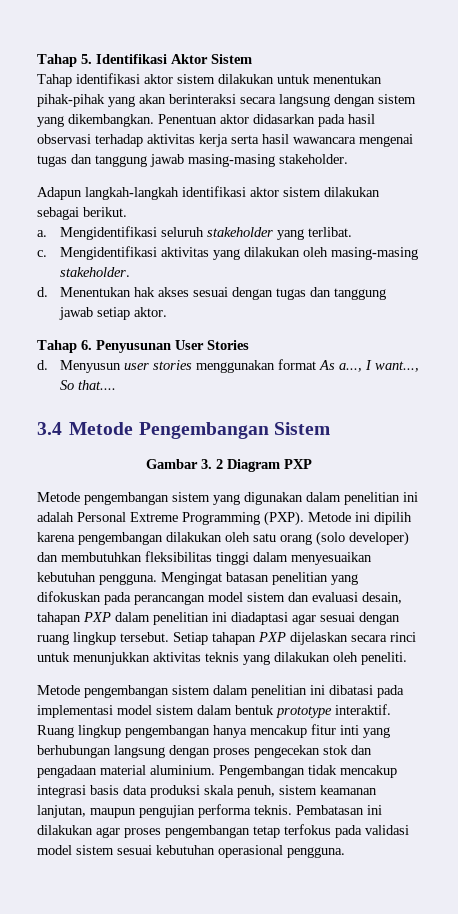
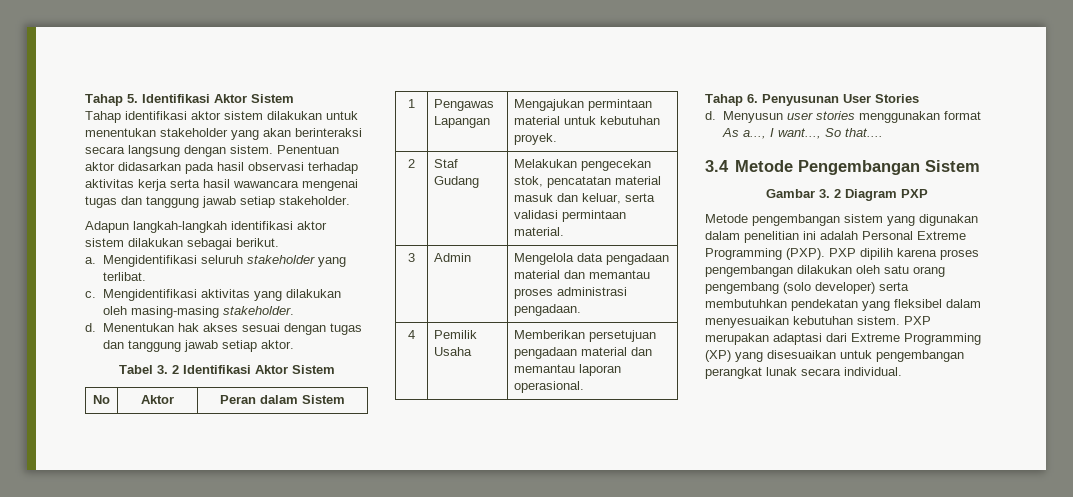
[37,94,105,107] pihak-pihak -> [160,128,228,137] stakeholder
[378,94,416,104] [37,114,154,127] sistem yang dikembangkan. -> [230,145,273,154] sistem.
[188,154,275,167] masing-masing -> [240,196,275,208] setiap
(167, 312) none -> [118,365,335,374] [93,395,110,404] [141,395,174,404] [220,395,345,404] [408,99,415,108] [434,99,495,111] [434,116,491,128] [514,99,653,111] [514,116,661,125] [514,133,558,145] [408,159,415,168] [434,159,459,168] [434,176,480,188] [514,159,652,171] [514,176,662,188] [514,193,656,204] [514,210,627,222] [514,227,565,236] [408,253,415,262] [434,253,472,262] [514,253,670,265] [514,270,651,279] [514,287,628,299] [514,304,582,316] [408,330,415,339] [434,330,478,339] [434,347,473,356] [514,330,657,342] [514,347,653,359] [514,364,622,376] [514,381,585,393] // Tabel 3. 2 Identifikasi Aktor Sistem // No | Aktor | Peran dalam Sistem // 1 | Pengawas Lapangan | Mengajukan permintaan material untuk kebutuhan proyek. // 2 | Staf Gudang | Melakukan pengecekan stok, pencatatan material masuk dan keluar, serta validasi permintaan material. // 3 | Admin | Mengelola data pengadaan material dan memantau proses administrasi pengadaan. // 4 | Pemilik Usaha | Memberikan persetujuan pengadaan material dan memantau laporan operasional.
[308,512,370,522] Metode ini -> [829,248,856,257] PXP
(75, 537) none -> [940,249,979,260] proses
(312, 539) none -> [705,282,779,294] pengembang
[37,551,372,565] [37,572,358,585] [37,591,402,605] [37,612,400,625] [37,632,416,645] [37,652,407,665] [37,685,404,698] [37,704,391,718] [37,724,390,738] [37,745,372,758] [37,765,397,778] [37,785,377,798] [37,804,382,818] [37,824,409,838] [37,845,345,858] dan membutuhkan fleksibilitas tinggi dalam menyesuaikan kebutuhan pengguna. Mengingat batasan penelitian yang difokuskan pada perancangan model sistem dan evaluasi desain, tahapan PXP dalam penelitian ini diadaptasi agar sesuai dengan ruang lingkup tersebut. Setiap tahapan PXP dijelaskan secara rinci untuk menunjukkan aktivitas teknis yang dilakukan oleh peneliti. // Metode pengembangan sistem dalam penelitian ini dibatasi pada implementasi model sistem dalam bentuk prototype interaktif. Ruang lingkup pengembangan hanya mencakup fitur inti yang berhubungan langsung dengan proses pengecekan stok dan pengadaan material aluminium. Pengembangan tidak mencakup integrasi basis data produksi skala penuh, sistem keamanan lanjutan, maupun pengujian performa teknis. Pembatasan ini dilakukan agar proses pengembangan tetap terfokus pada validasi model sistem sesuai kebutuhan operasional pengguna. -> [879,282,909,291] [705,299,981,311] [705,316,931,328] [705,333,981,345] [705,350,964,362] [705,367,902,379] serta membutuhkan pendekatan yang fleksibel dalam menyesuaikan kebutuhan sistem. PXP merupakan adaptasi dari Extreme Programming (XP) yang disesuaikan untuk pengembangan perangkat lunak secara individual.

